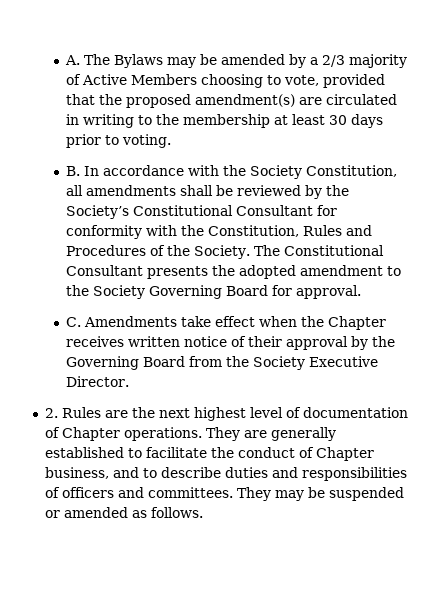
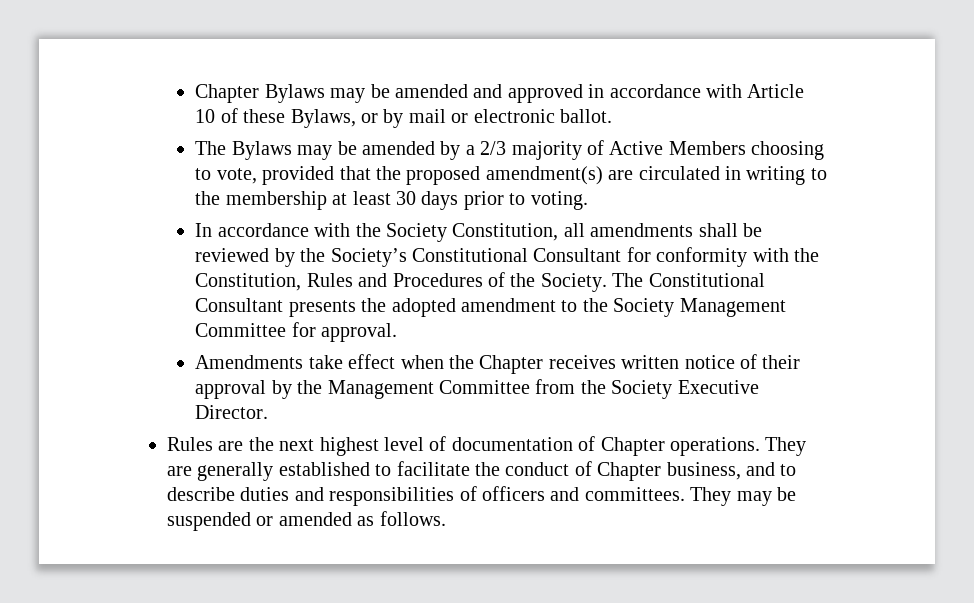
[65,55,81,65] A. -> [195,84,805,103] [195,108,612,128] Chapter Bylaws may be amended and approved in accordance with Article 10 of these Bylaws, or by mail or electronic ballot. //
[66,166,81,176] B. -> (588, 200) none
[149,285,269,299] Governing Board -> [679,298,786,317] [195,323,287,337] Management Committee
[66,317,82,327] C. -> (398, 332) none
[66,356,186,370] Governing Board -> [327,380,530,399] Management Committee
[44,408,58,418] 2. -> (269, 412) none

